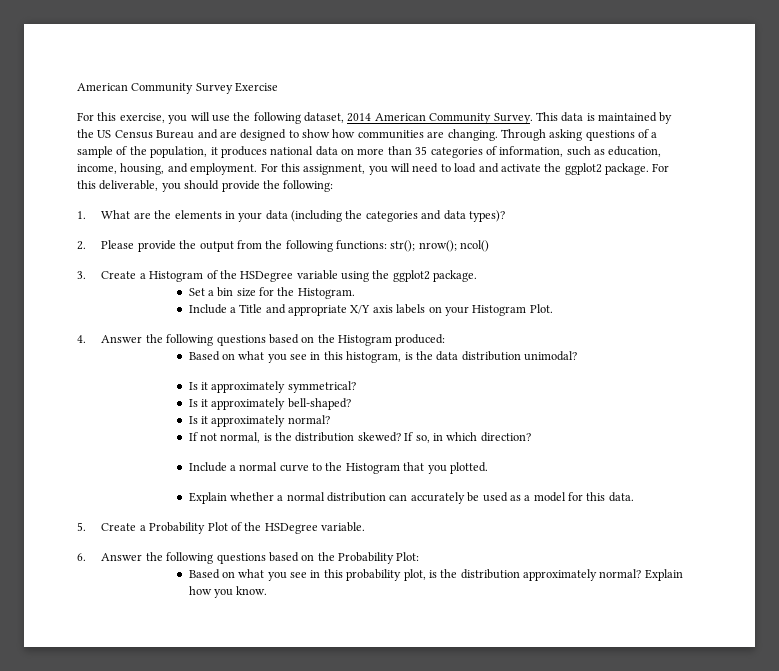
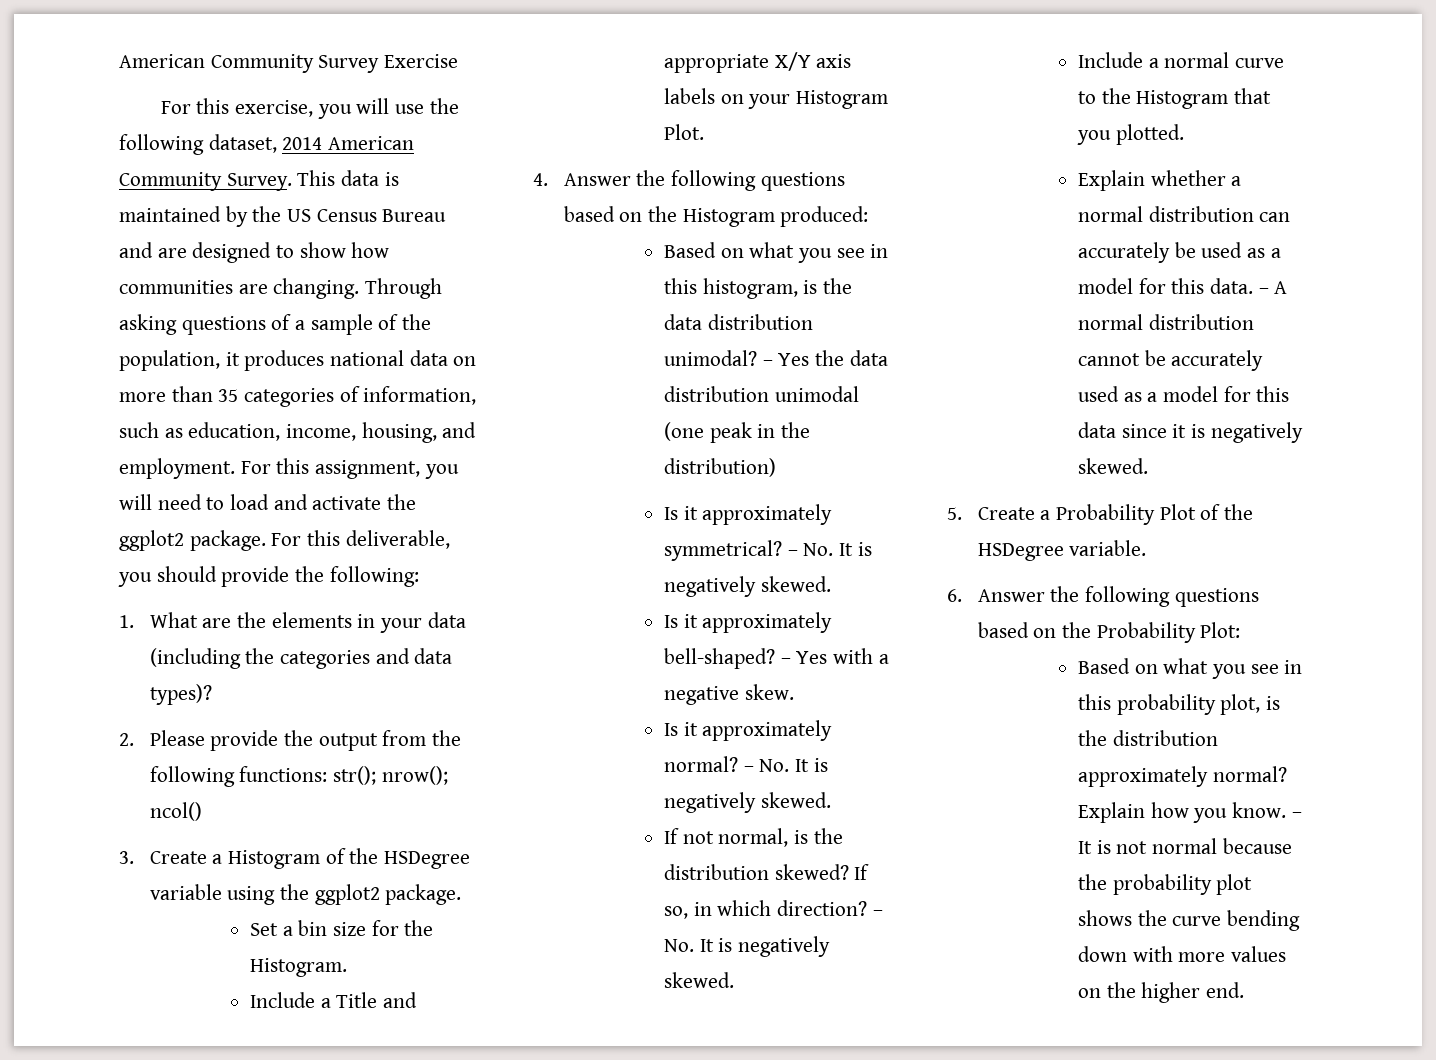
[188,381,356,393] [188,398,351,410] [188,415,330,427] // Is it approximately symmetrical? // Is it approximately bell-shaped? // Is it approximately normal? -> [762,350,888,366] [664,386,859,402] [664,422,811,443] [664,458,777,477] [664,504,833,525] [664,540,872,561] [664,576,831,597] [664,612,833,633] [664,648,889,669] [664,684,794,705] [664,720,833,741] [664,756,828,772] [664,792,831,813] – Yes the data distribution unimodal (one peak in the distribution) // Is it approximately symmetrical? – No. It is negatively skewed. // Is it approximately bell-shaped? – Yes with a negative skew. // Is it approximately normal? – No. It is negatively skewed.
(531, 437) none -> [872,910,883,916] [664,936,831,957] [664,972,735,988] – No. It is negatively skewed.
(634, 497) none -> [1258,281,1288,294] [1078,314,1254,330] [1078,350,1264,371] [1078,386,1290,402] [1078,422,1303,443] [1078,458,1149,474] – A normal distribution cannot be accurately used as a model for this data since it is negatively skewed.
(268, 590) none -> [1291,812,1302,818] [1078,838,1292,854] [1078,874,1253,895] [1078,910,1301,931] [1078,946,1287,962] [1078,982,1245,1003] – It is not normal because the probability plot shows the curve bending down with more values on the higher end.

